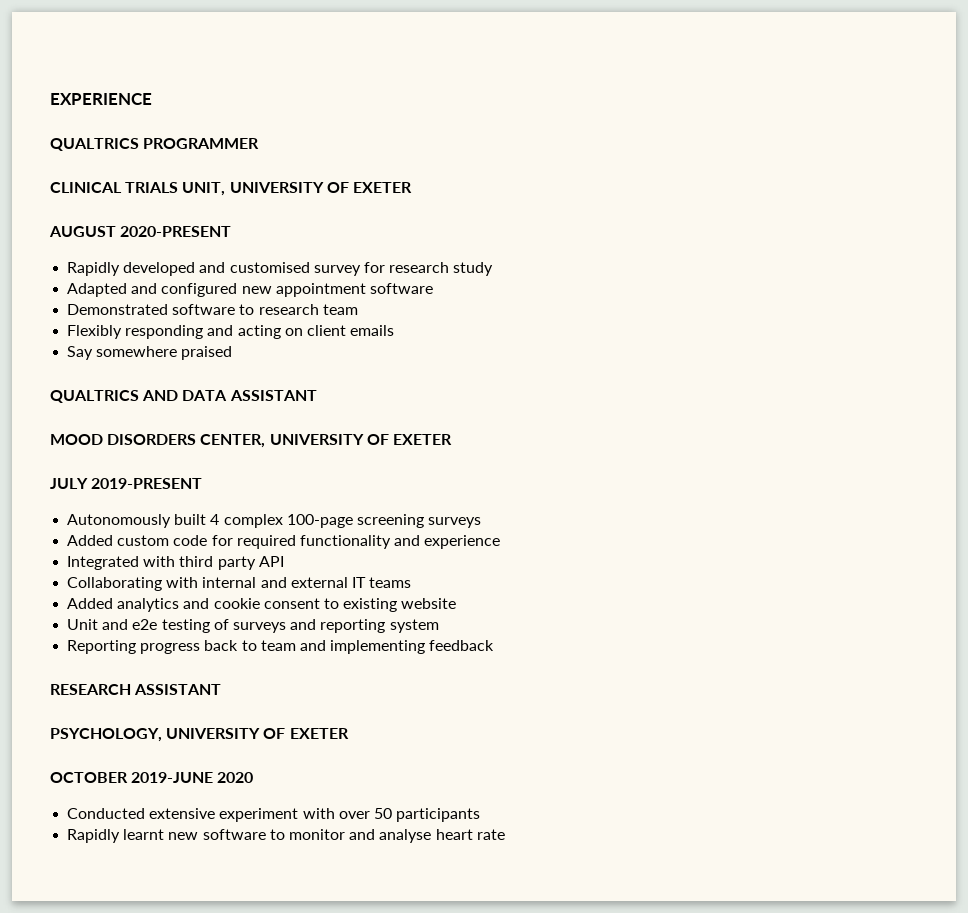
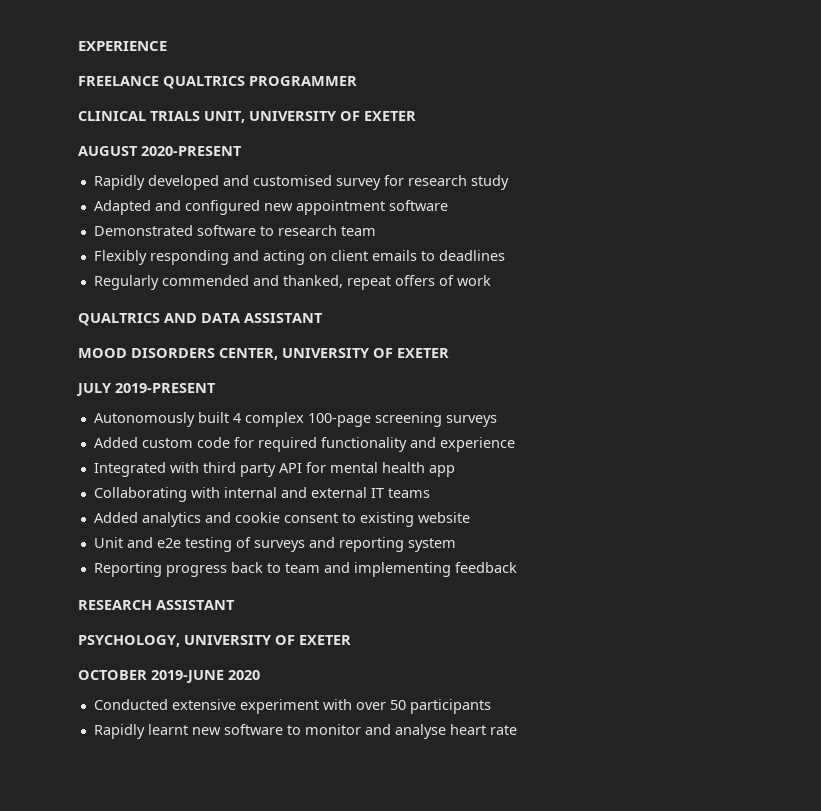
(152, 99) none -> [78,76,159,86] FREELANCE
[67,346,233,360] // Say somewhere praised -> [420,250,505,261] [93,275,491,290] to deadlines // Regularly commended and thanked, repeat offers of work
(284, 561) none -> [305,462,455,477] for mental health app

